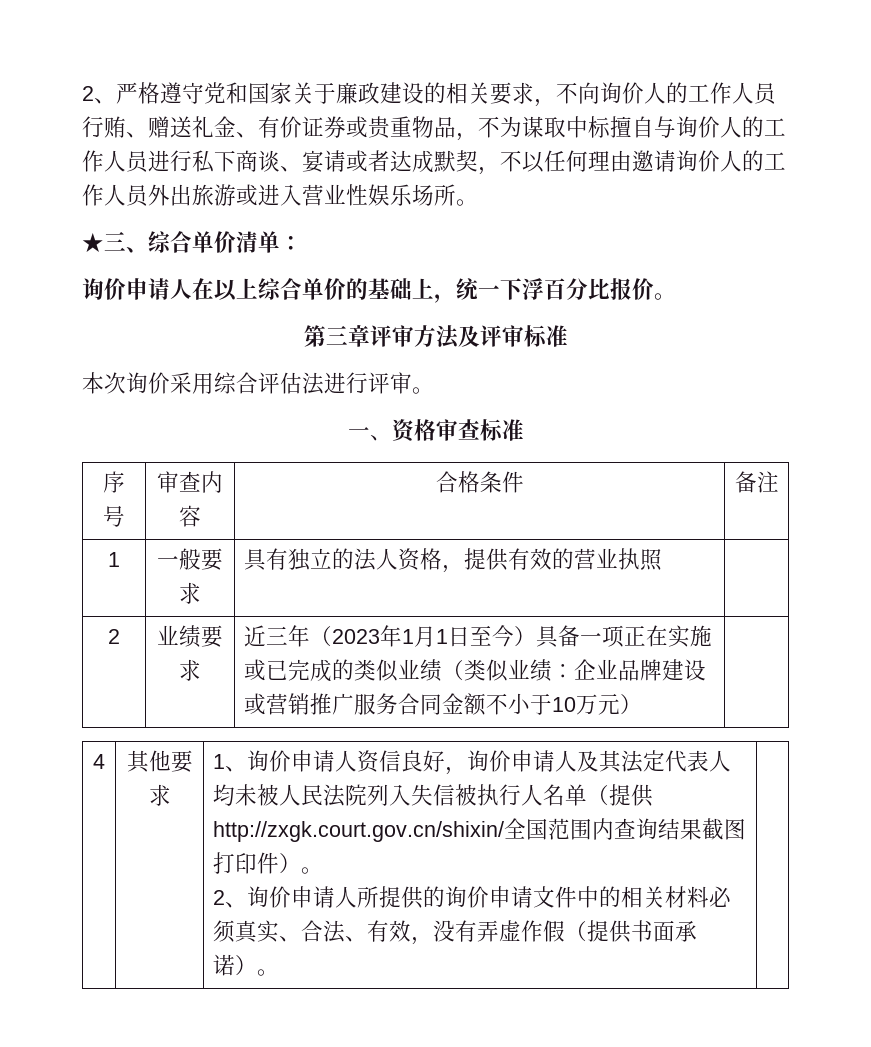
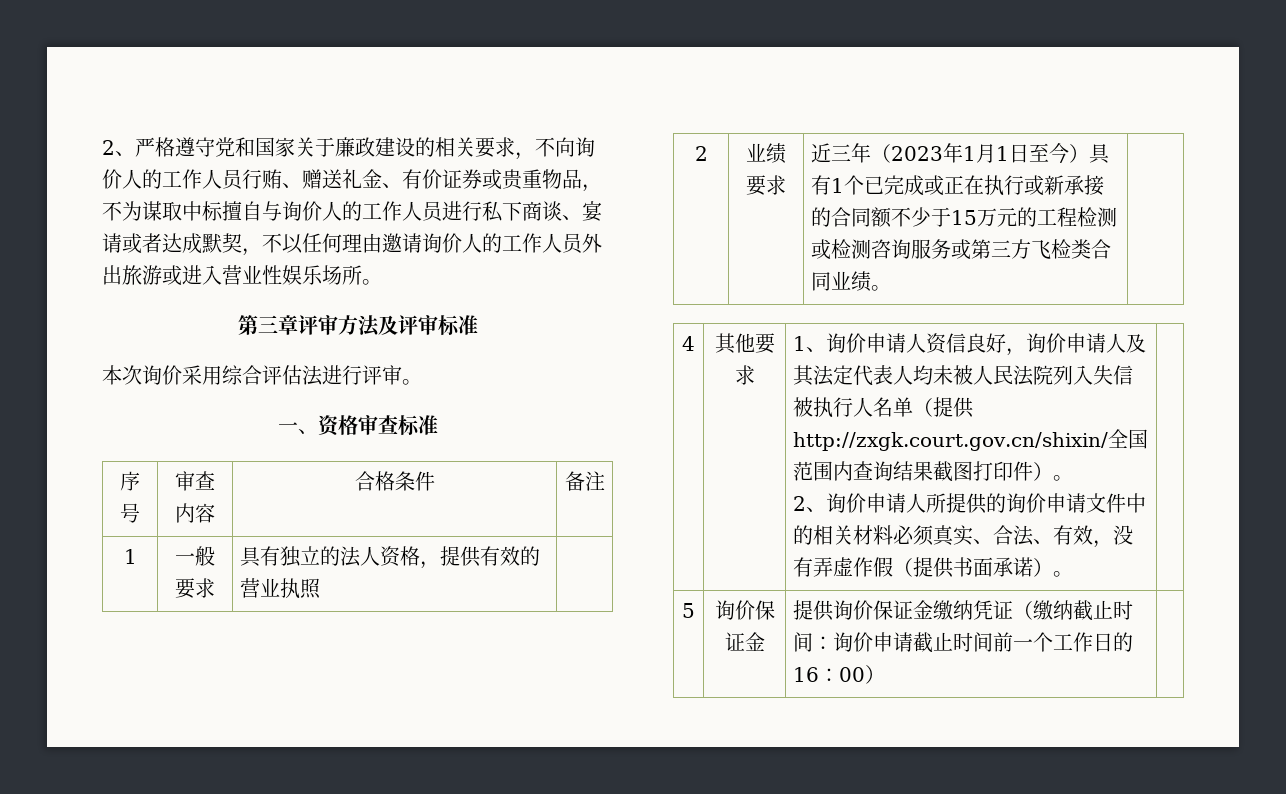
[82,231,302,253] [82,278,676,303] // ★三、综合单价清单： // 询价申请人在以上综合单价的基础上，统一下浮百分比报价。 -> (382, 282) none
[558,625,713,648] [244,659,707,682] [244,693,643,716] 备一项正在实施或已完成的类似业绩（类似业绩：企业品牌建设或营销推广服务合同金额不小于10万元） -> [811,175,1105,196] [811,207,1118,228] [811,239,1112,260] [811,271,892,292] 有1个已完成或正在执行或新承接的合同额不少于15万元的工程检测或检测咨询服务或第三方飞检类合同业绩。
(280, 972) none -> [682,603,695,618] [714,600,775,620] [724,632,765,651] [793,600,1134,621] [793,632,1134,653] [793,665,886,684] // 5 | 询价保证金 | 提供询价保证金缴纳凭证（缴纳截止时间：询价申请截止时间前一个工作日的16：00） |

